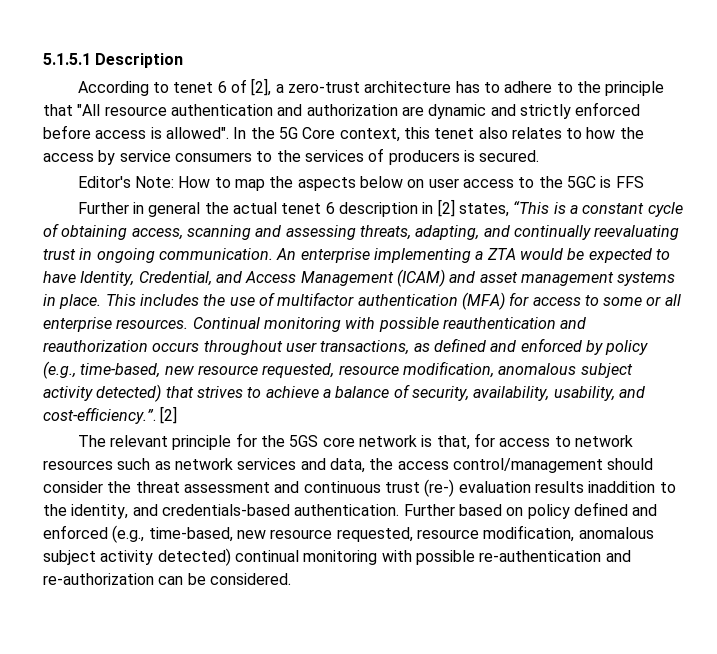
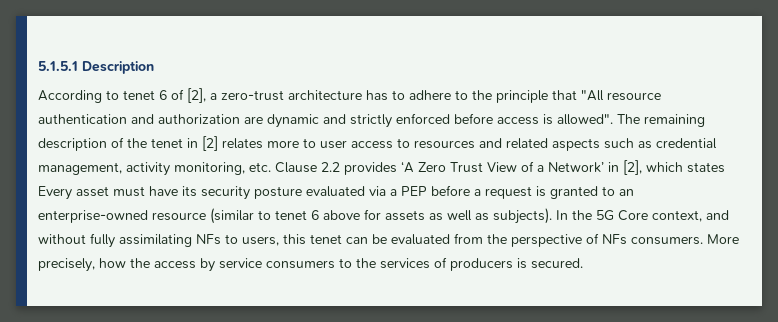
(229, 133) none -> [617,114,705,127] [38,136,717,151] [38,160,725,176] [38,185,634,200] [38,208,552,224] The remaining description of the tenet in [2] relates more to user access to resources and related aspects such as credential management, activity monitoring, etc. Clause 2.2 provides ‘A Zero Trust View of a Network’ in [2], which states Every asset must have its security posture evaluated via a PEP before a request is granted to an enterprise-owned resource (similar to tenet 6 above for assets as well as subjects).
[403,127,583,139] this tenet also relates to -> [706,210,729,220] [38,233,739,248] [38,258,95,272] and without fully assimilating NFs to users, this tenet can be evaluated from the perspective of NFs consumers. More precisely,
[77,176,644,191] [77,199,683,217] [43,223,680,240] [43,248,670,263] [43,269,676,287] [43,292,681,310] [43,317,587,332] [43,338,649,355] [43,361,633,379] [43,384,645,402] [43,406,178,424] [77,433,633,450] [43,458,654,473] [43,479,676,497] [43,502,658,519] [43,525,654,543] [43,548,631,566] [43,573,291,585] // Editor's Note: How to map the aspects below on user access to the 5GC is FFS // Further in general the actual tenet 6 description in [2] states, “This is a constant cycle of obtaining access, scanning and assessing threats, adapting, and continually reevaluating trust in ongoing communication. An enterprise implementing a ZTA would be expected to have Identity, Credential, and Access Management (ICAM) and asset management systems in place. This includes the use of multifactor authentication (MFA) for access to some or all enterprise resources. Continual monitoring with possible reauthentication and reauthorization occurs throughout user transactions, as defined and enforced by policy (e.g., time-based, new resource requested, resource modification, anomalous subject activity detected) that strives to achieve a balance of security, availability, usability, and cost-efficiency.”. [2] // The relevant principle for the 5GS core network is that, for access to network resources such as network services and data, the access control/management should consider the threat assessment and continuous trust (re-) evaluation results inaddition to the identity, and credentials-based authentication. Further based on policy defined and enforced (e.g., time-based, new resource requested, resource modification, anomalous subject activity detected) continual monitoring with possible re-authentication and re-authorization can be considered. -> (583, 263) none

